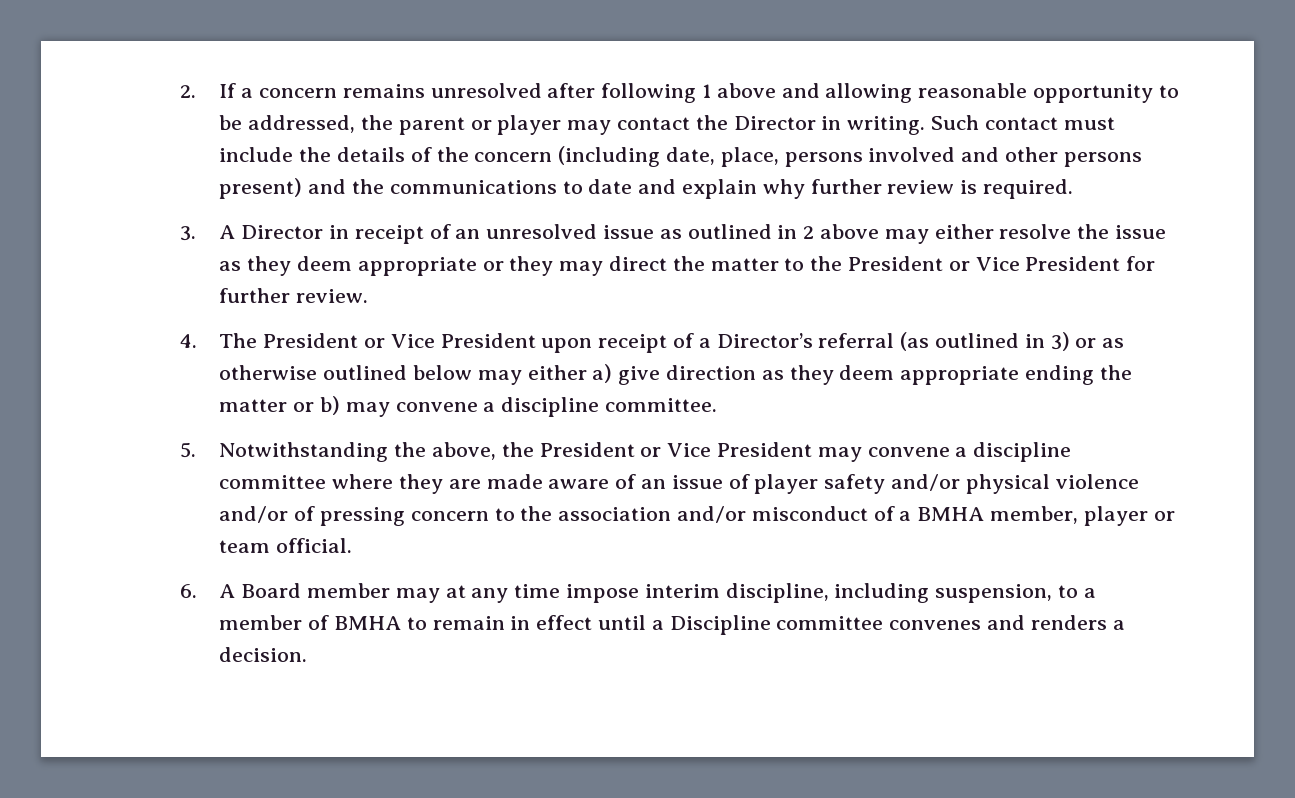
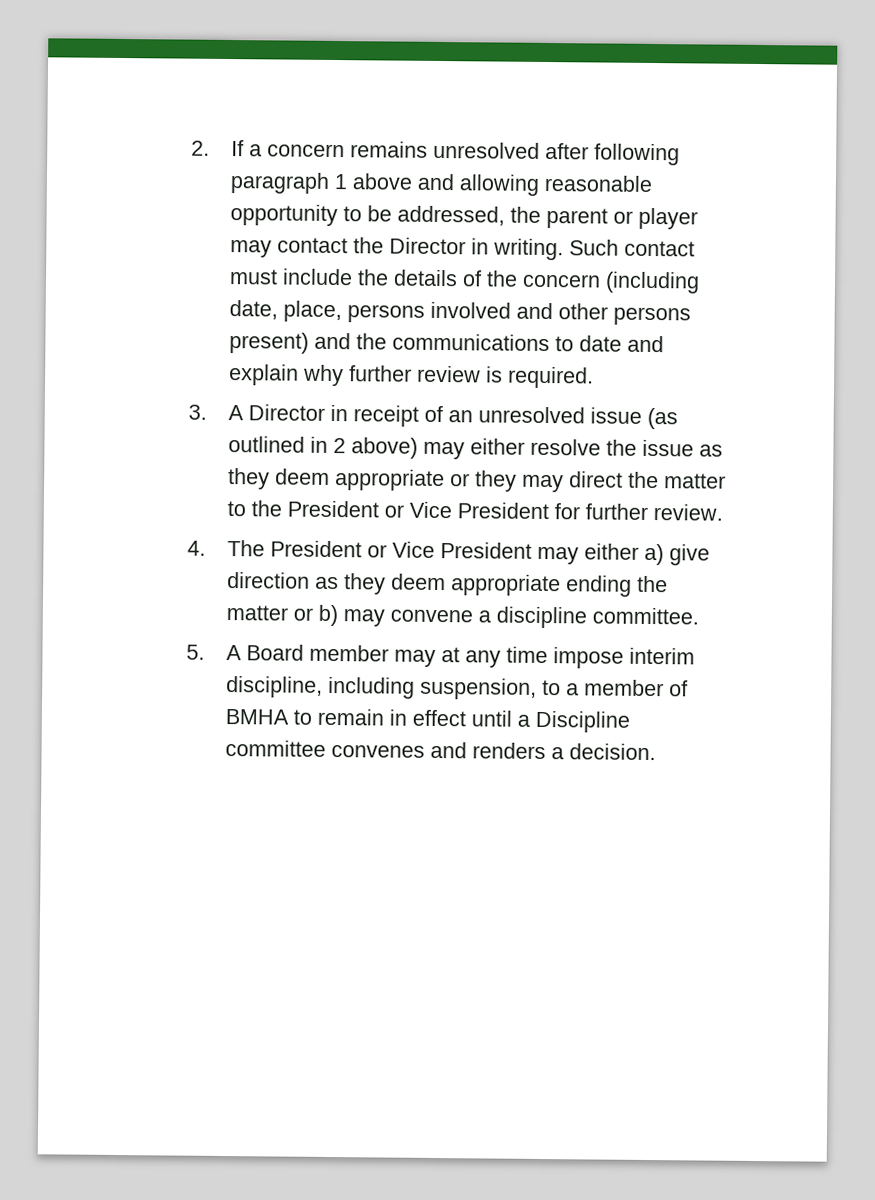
(697, 93) none -> [230,172,331,194] paragraph
[659,229,682,239] as -> [647,407,679,430] (as
[820,224,880,239] above -> [351,437,419,459] above)
[541,332,1125,353] [219,365,472,380] upon receipt of a Director’s referral (as outlined in 3) or as otherwise outlined below -> (533, 550) none
[219,442,1072,462] [219,474,1139,494] [219,506,1175,526] [219,538,353,553] [180,584,198,598] Notwithstanding the above, the President or Vice President may convene a discipline committee where they are made aware of an issue of player safety and/or physical violence and/or of pressing concern to the association and/or misconduct of a BMHA member, player or team official. // 6. -> (205, 652) none

